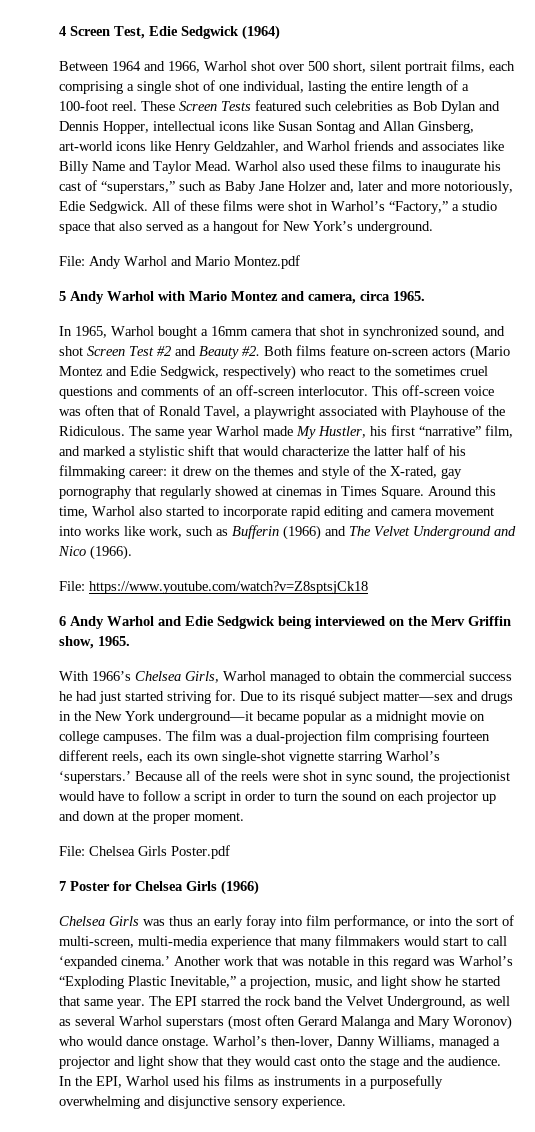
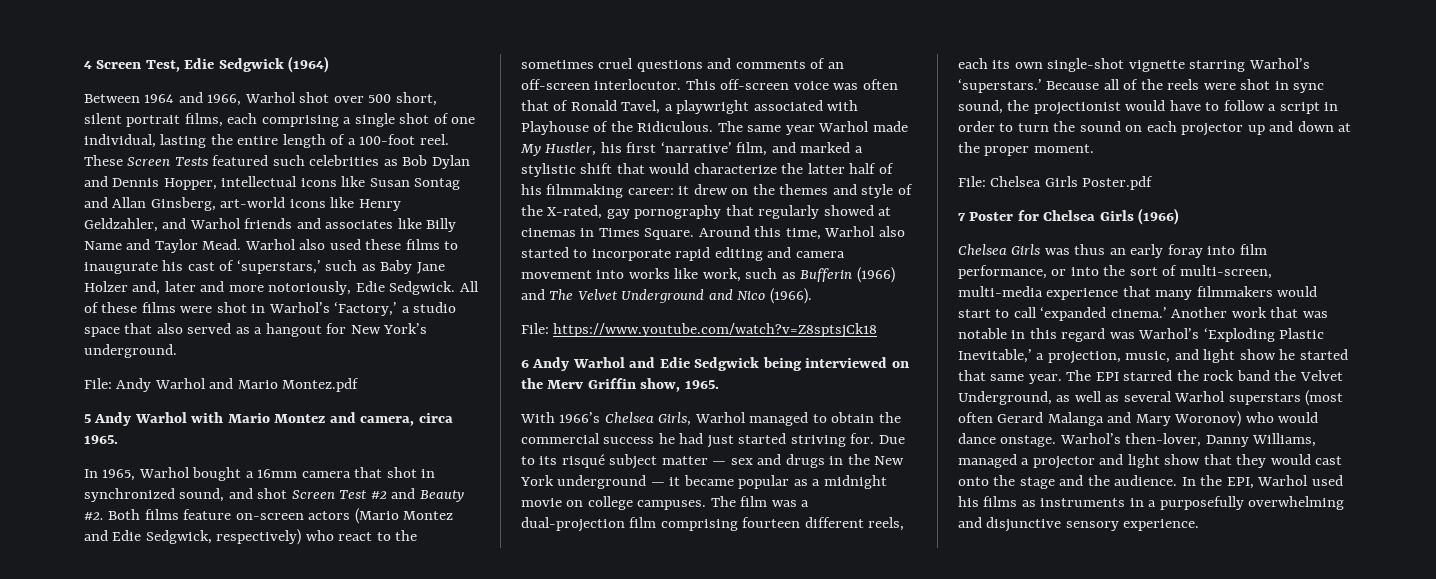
[101,181,175,194] “superstars,” -> [236,260,321,274] ‘superstars,’
[389,201,448,214] “Factory,” -> [334,302,398,316] ‘Factory,’
[419,426,481,436] “narrative” -> [660,142,732,153] ‘narrative’
[383,692,454,701] matter—sex -> [661,456,753,465] matter — sex
[158,711,253,724] underground—it -> [557,475,681,489] underground — it
[59,976,236,989] “Exploding Plastic Inevitable,” -> [1203,328,1325,342] [958,349,1032,363] ‘Exploding Plastic Inevitable,’

